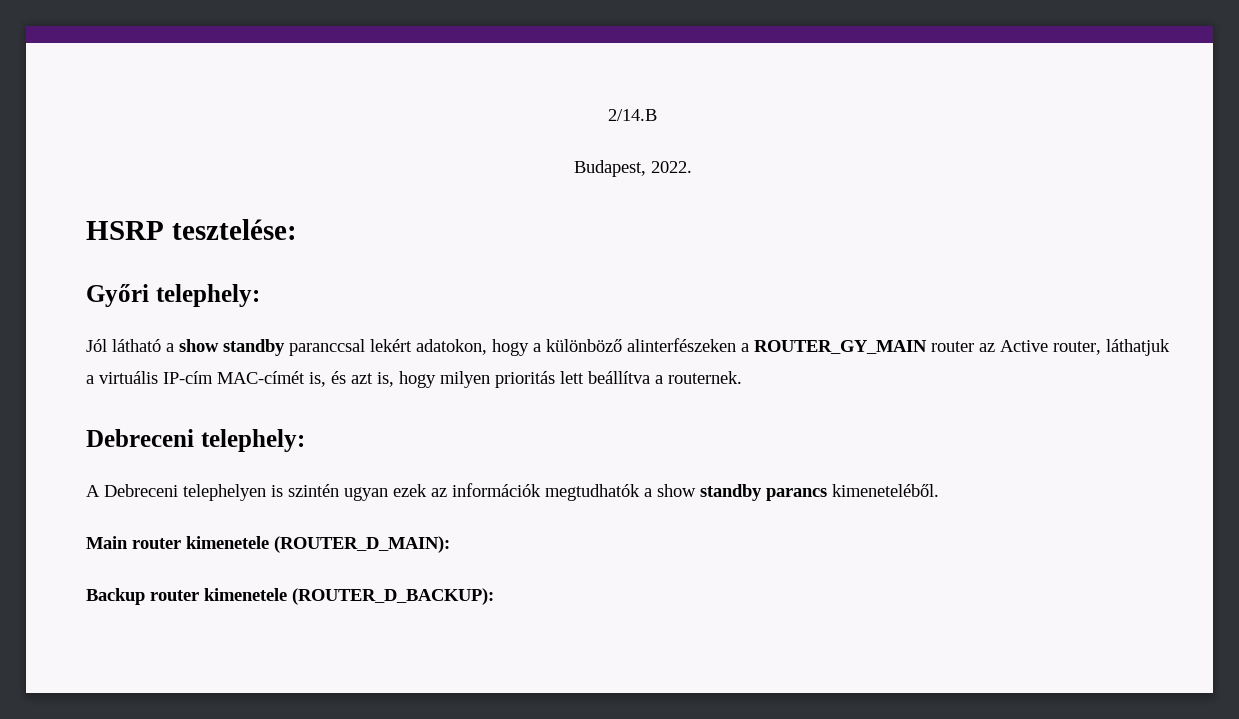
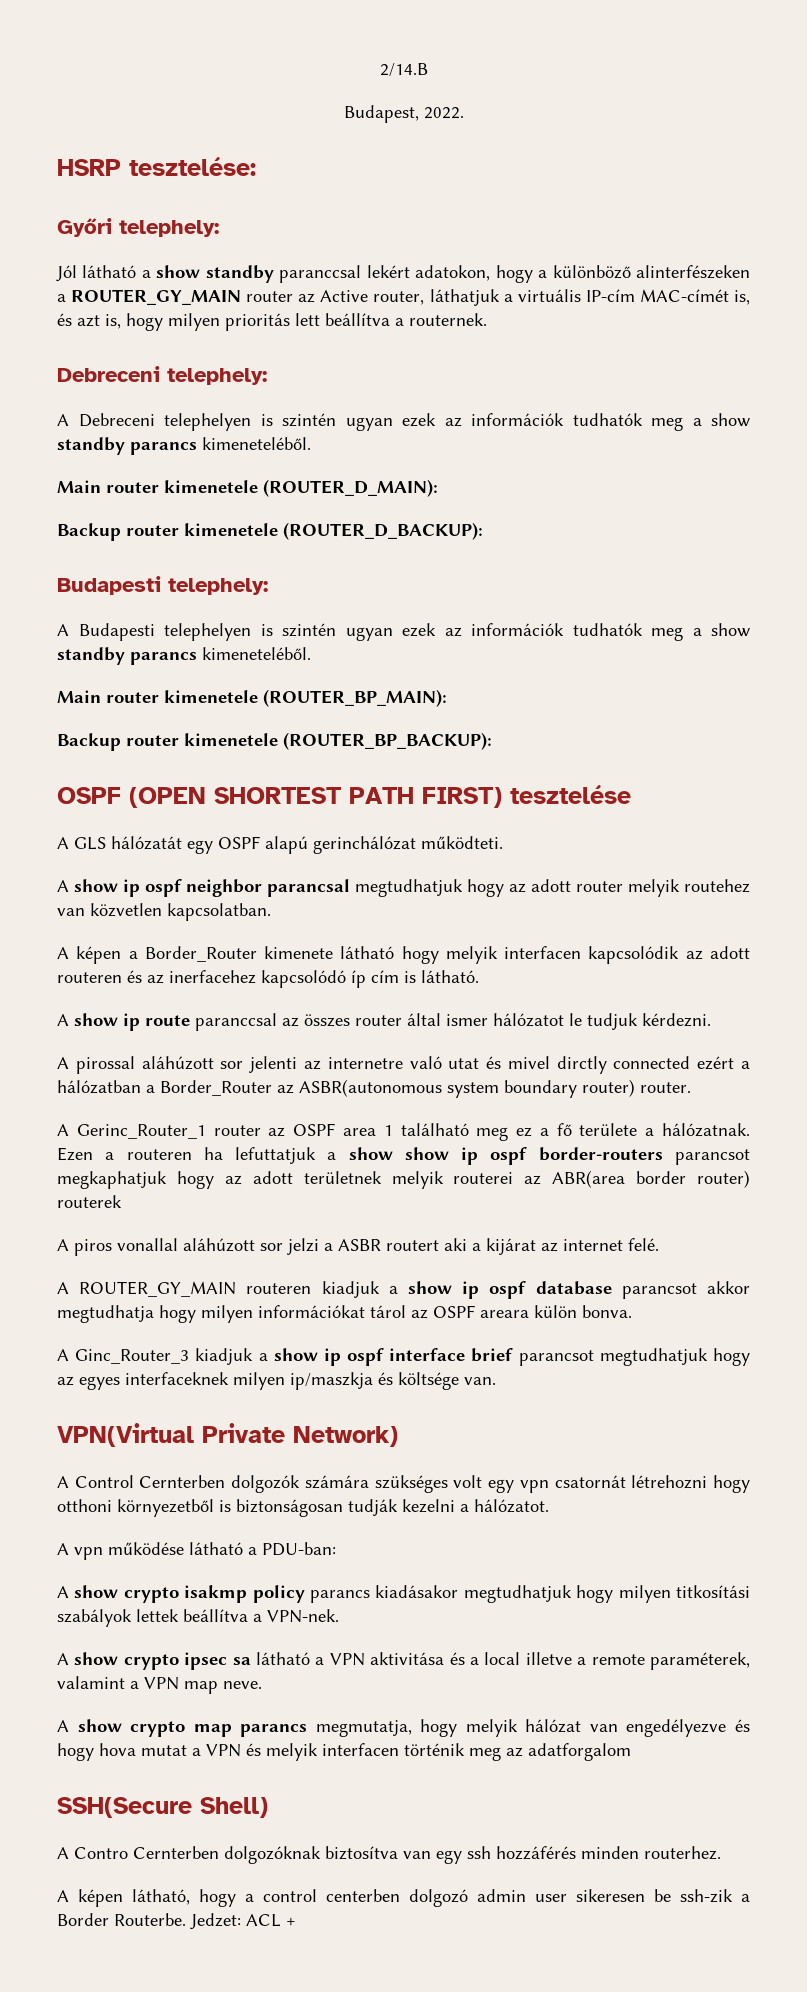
[545,484,640,501] megtudhatók -> [572,413,683,431] tudhatók meg
(494, 596) none -> [57,576,268,595] [57,623,750,641] [57,647,311,665] [57,689,447,707] [57,732,492,751] [57,785,631,808] [57,836,503,854] [57,879,750,897] [57,903,271,921] [57,946,750,964] [57,970,479,988] [57,1013,711,1031] [57,1056,751,1074] [57,1079,691,1098] [57,1123,751,1141] [57,1147,750,1165] [57,1170,750,1189] [57,1195,122,1208] [57,1238,659,1256] [57,1281,750,1299] [57,1305,632,1323] [57,1348,750,1366] [57,1372,496,1390] [57,1423,398,1447] [57,1475,751,1493] [57,1499,549,1517] [57,1542,336,1560] [57,1585,750,1603] [57,1609,339,1627] [57,1652,750,1670] [57,1676,262,1694] [57,1719,750,1737] [57,1743,631,1761] [57,1797,268,1818] [57,1846,721,1864] [57,1889,750,1907] [57,1913,296,1930] // Budapesti telephely: // A Budapesti telephelyen is szintén ugyan ezek az információk tudhatók meg a show standby parancs kimeneteléből. // Main router kimenetele (ROUTER_BP_MAIN): // Backup router kimenetele (ROUTER_BP_BACKUP): // OSPF (OPEN SHORTEST PATH FIRST) tesztelése // A GLS hálózatát egy OSPF alapú gerinchálózat működteti. // A show ip ospf neighbor parancsal megtudhatjuk hogy az adott router melyik routehez van közvetlen kapcsolatban. // A képen a Border_Router kimenete látható hogy melyik interfacen kapcsolódik az adott routeren és az inerfacehez kapcsolódó íp cím is látható. // A show ip route paranccsal az összes router által ismer hálózatot le tudjuk kérdezni. // A pirossal aláhúzott sor jelenti az internetre való utat és mivel dirctly connected ezért a hálózatban a Border_Router az ASBR(autonomous system boundary router) router. // A Gerinc_Router_1 router az OSPF area 1 található meg ez a fő területe a hálózatnak. Ezen a routeren ha lefuttatjuk a show show ip ospf border-routers parancsot megkaphatjuk hogy az adott területnek melyik routerei az ABR(area border router) routerek // A piros vonallal aláhúzott sor jelzi a ASBR routert aki a kijárat az internet felé. // A ROUTER_GY_MAIN routeren kiadjuk a show ip ospf database parancsot akkor megtudhatja hogy milyen információkat tárol az OSPF areara külön bonva. // A Ginc_Router_3 kiadjuk a show ip ospf interface brief parancsot megtudhatjuk hogy az egyes interfaceknek milyen ip/maszkja és költsége van. // VPN(Virtual Private Network) // A Control Cernterben dolgozók számára szükséges volt egy vpn csatornát létrehozni hogy otthoni környezetből is biztonságosan tudják kezelni a hálózatot. // A vpn működése látható a PDU-ban: // A show crypto isakmp policy parancs kiadásakor megtudhatjuk hogy milyen titkosítási szabályok lettek beállítva a VPN-nek. // A show crypto ipsec sa látható a VPN aktivitása és a local illetve a remote paraméterek, valamint a VPN map neve. // A show crypto map parancs megmutatja, hogy melyik hálózat van engedélyezve és hogy hova mutat a VPN és melyik interfacen történik meg az adatforgalom // SSH(Secure Shell) // A Contro Cernterben dolgozóknak biztosítva van egy ssh hozzáférés minden routerhez. // A képen látható, hogy a control centerben dolgozó admin user sikeresen be ssh-zik a Border Routerbe. Jedzet: ACL +

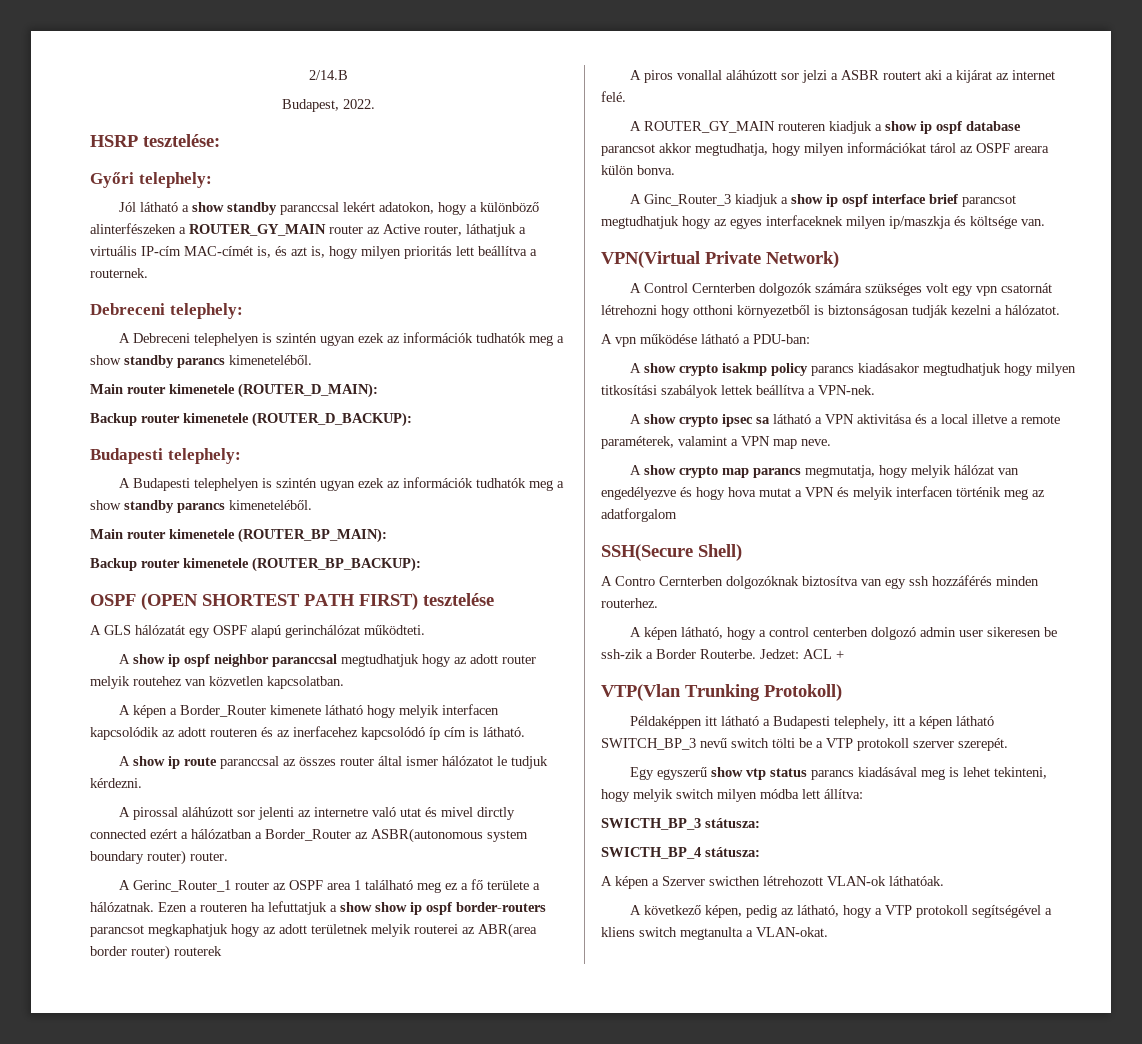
[267,879,350,897] parancsal -> [272,654,338,667] paranccsal
[57,1305,154,1323] megtudhatja -> [695,143,768,156] megtudhatja,
(296, 1921) none -> [601,684,842,701] [630,716,995,729] [601,738,1008,751] [630,767,1048,780] [601,789,863,802] [601,818,760,830] [601,847,760,859] [601,876,944,889] [630,905,1053,918] [601,927,828,940] // VTP(Vlan Trunking Protokoll) // Példaképpen itt látható a Budapesti telephely, itt a képen látható SWITCH_BP_3 nevű switch tölti be a VTP protokoll szerver szerepét. // Egy egyszerű show vtp status parancs kiadásával meg is lehet tekinteni, hogy melyik switch milyen módba lett állítva: // SWICTH_BP_3 státusza: // SWICTH_BP_4 státusza: // A képen a Szerver swicthen létrehozott VLAN-ok láthatóak. // A következő képen, pedig az látható, hogy a VTP protokoll segítségével a kliens switch megtanulta a VLAN-okat.

